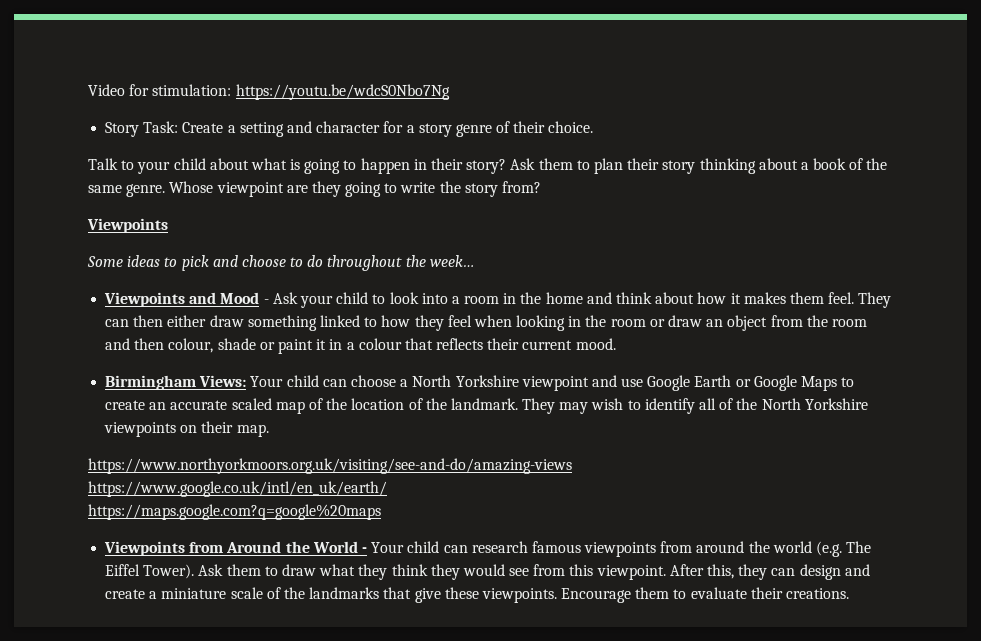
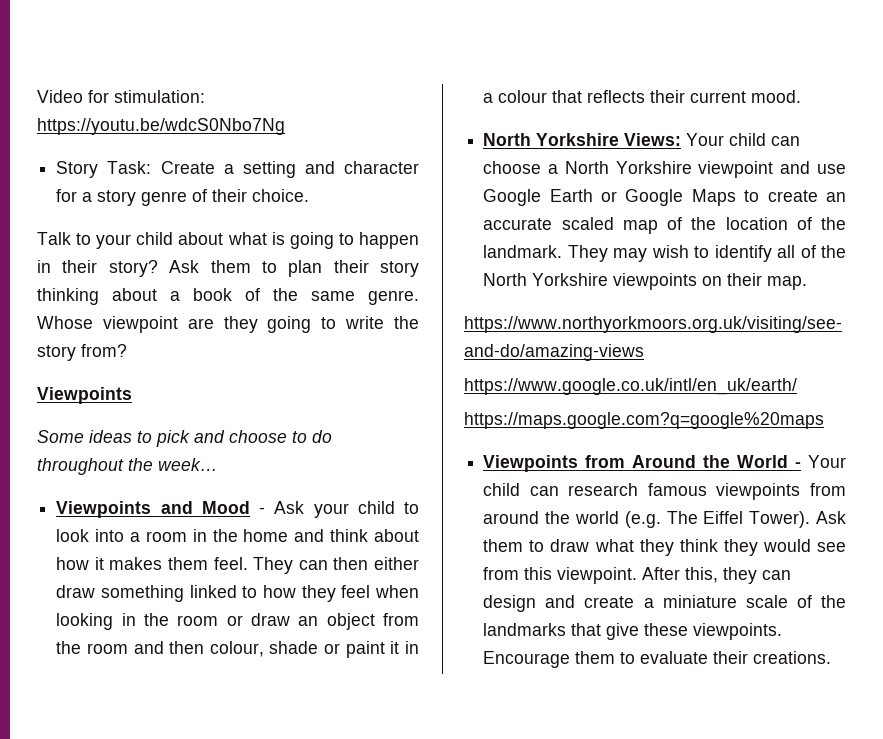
[105,375,197,390] Birmingham -> [483,133,620,146] North Yorkshire

